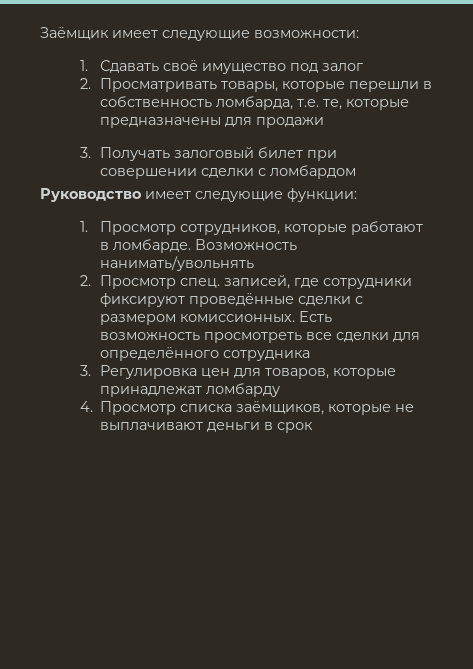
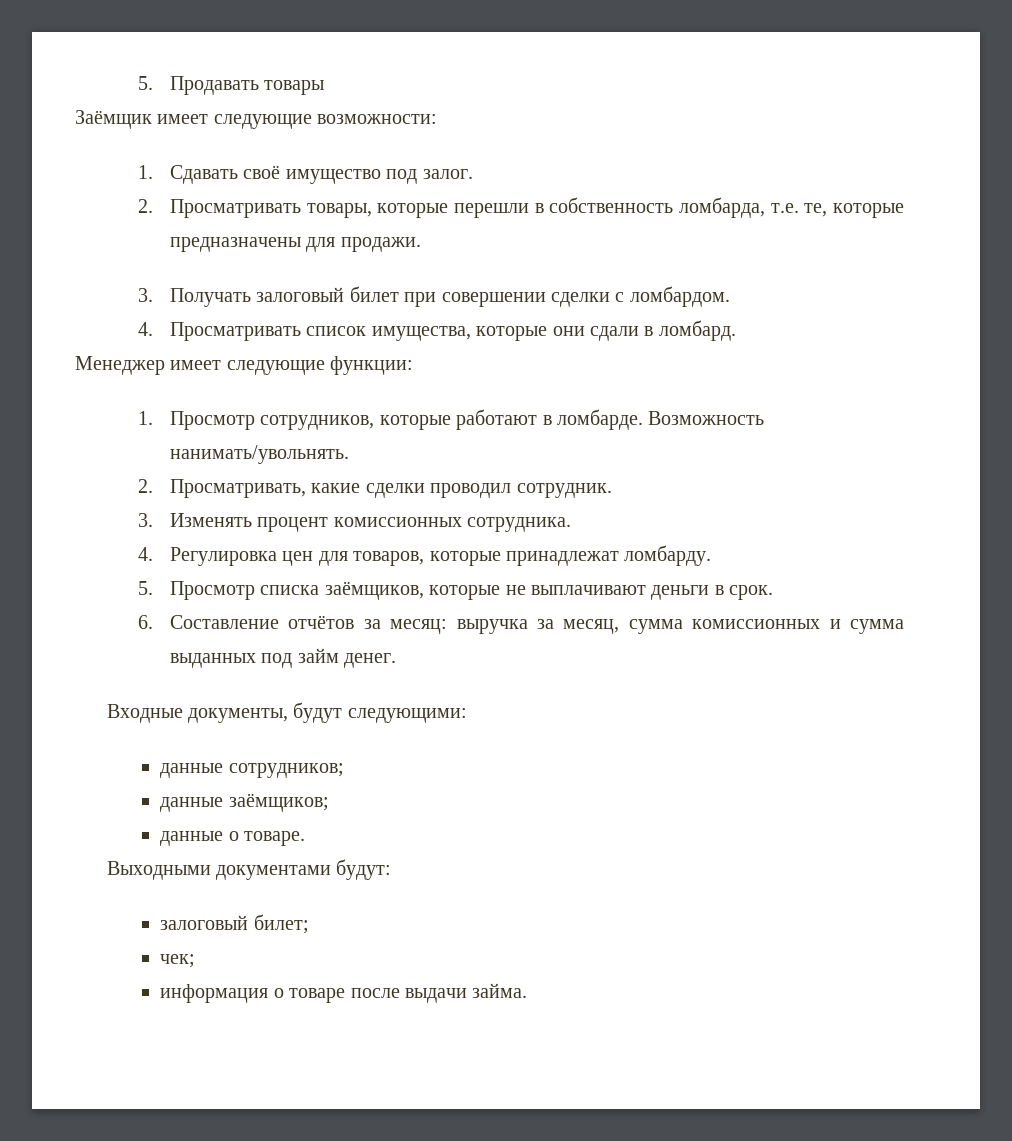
(40, 33) none -> [138,76,325,95] 5. Продавать товары //
[321,63,363,71] залог -> [422,169,473,179] залог.
[255,117,324,128] продажи -> [340,237,421,252] продажи.
[269,165,356,179] [40,188,142,202] ломбардом // Руководство -> [629,286,730,307] [138,320,736,341] [75,356,165,375] ломбардом. // 4. Просматривать список имущества, которые они сдали в ломбард. // Менеджер
[99,256,254,271] [79,275,412,289] [99,293,363,307] [99,311,332,325] [99,332,420,343] [99,347,310,361] [79,365,91,376] нанимать/увольнять // 2. Просмотр спец. записей, где сотрудники фиксируют проведённые сделки с размером комиссионных. Есть возможность просмотреть все сделки для определённого сотрудника // 3. -> [169,445,349,464] [138,479,612,498] [138,513,572,532] [138,547,154,561] нанимать/увольнять. // 2. Просматривать, какие сделки проводил сотрудник. // 3. Изменять процент комиссионных сотрудника. // 4.
[205,383,280,397] [79,401,93,412] ломбарду // 4. -> [624,545,712,566] [138,581,154,595] ломбарду. // 5.
[277,422,314,433] срок -> [729,585,774,600] [138,615,905,634] [169,648,397,668] [106,702,467,723] [160,763,344,778] [160,793,329,812] [160,831,306,846] [106,859,392,880] [160,914,309,934] [160,954,196,968] [160,983,528,1003] срок. // 6. Составление отчётов за месяц: выручка за месяц, сумма комиссионных и сумма выданных под займ денег. // Входные документы, будут следующими: // данные сотрудников; // данные заёмщиков; // данные о товаре. // Выходными документами будут: // залоговый билет; // чек; // информация о товаре после выдачи займа.

